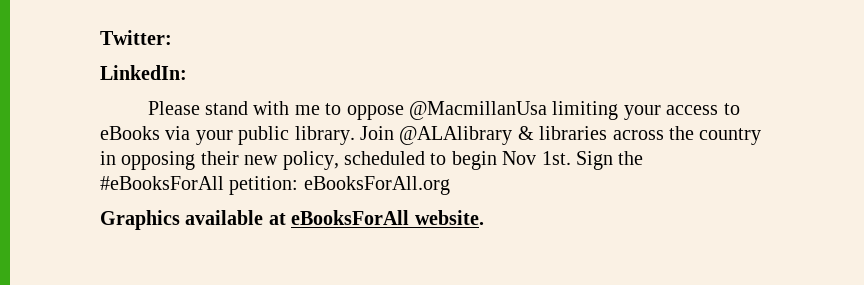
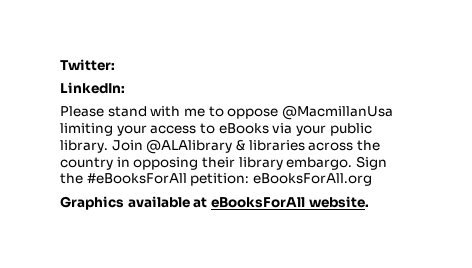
[244,151,571,170] new policy, scheduled to begin Nov 1st. -> [238,157,353,170] library embargo.

